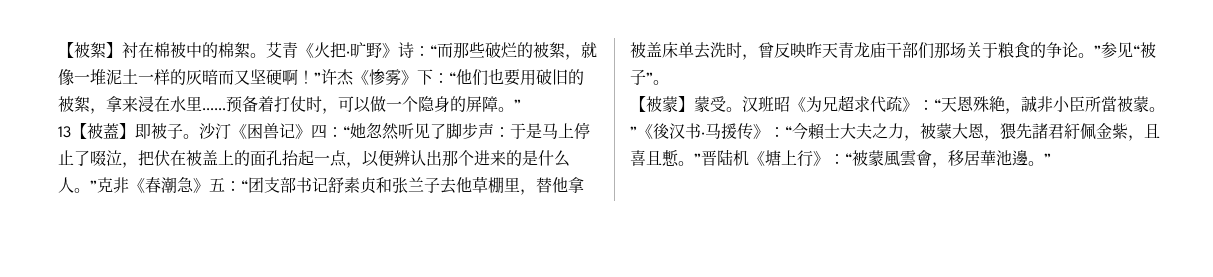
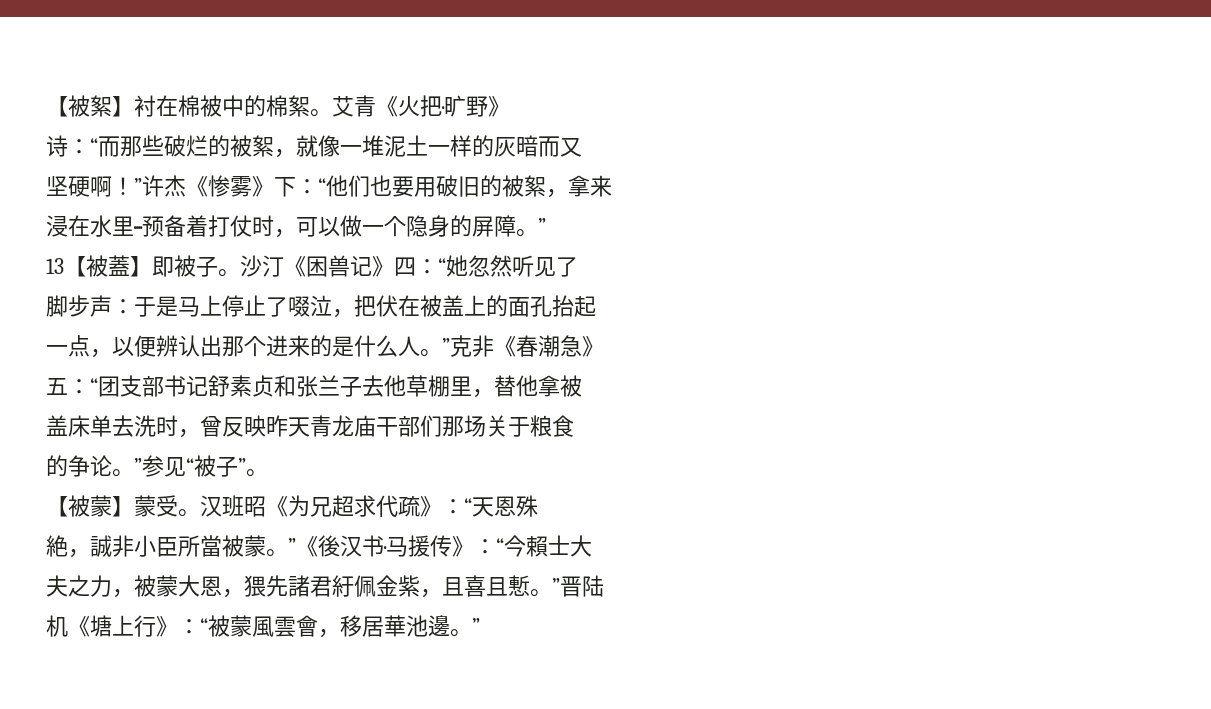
(398, 50) none -> (510, 106) //
(250, 77) none -> (582, 147) //
(138, 104) none -> (612, 186) //
[202,108,226,111] …… -> [134,226,143,234] ····
(446, 131) none -> (578, 267) //
(314, 158) none -> (596, 306) //
(209, 185) none -> (604, 346) //
(646, 50) none -> (582, 386) //
(1030, 50) none -> (574, 426) //
(989, 104) none -> (538, 506) //
(856, 131) none -> (592, 546) //
(733, 157) none -> (604, 586) //

